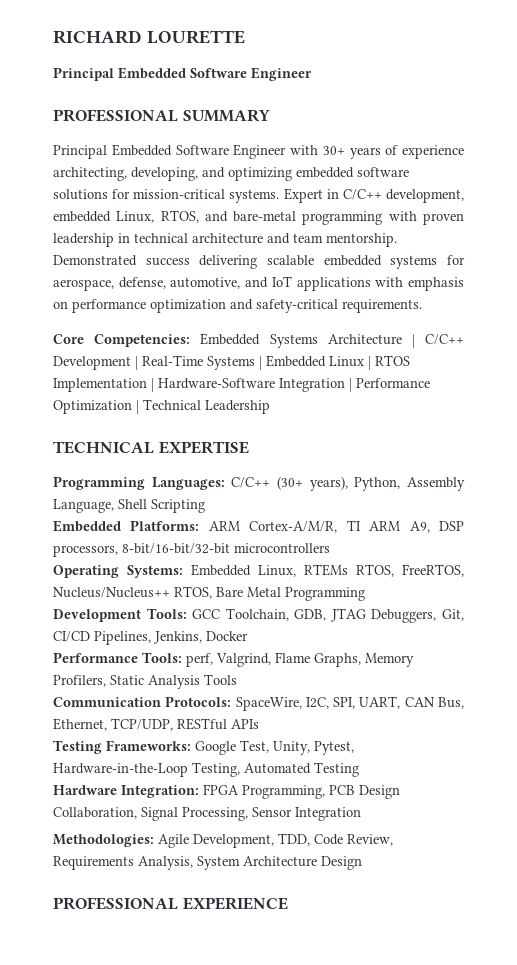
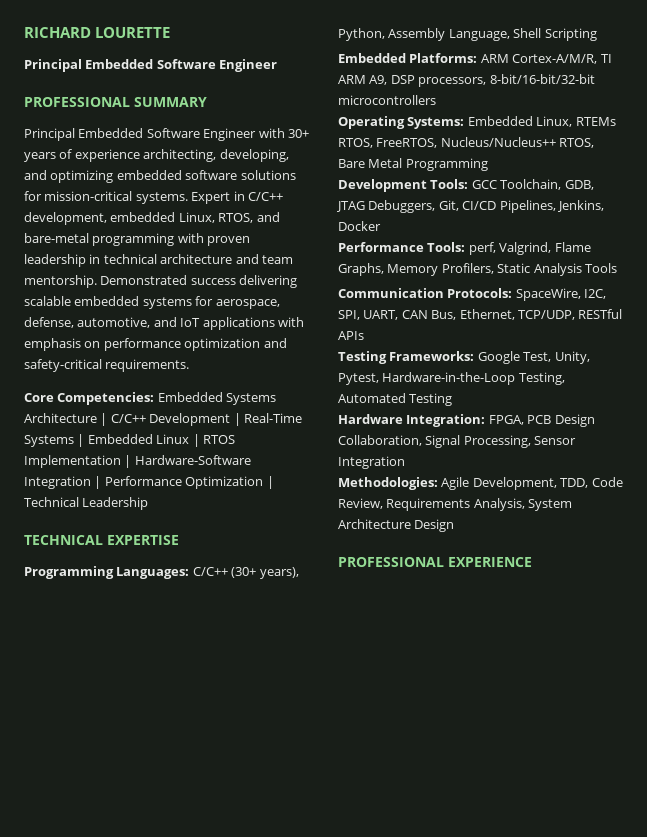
[203,784,325,799] FPGA Programming, -> [488,415,524,425] FPGA,

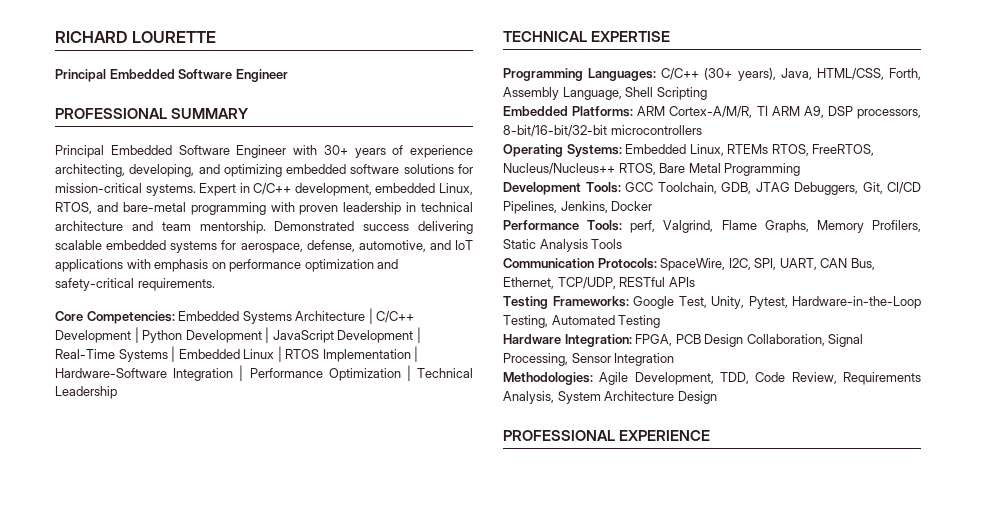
(241, 419) none -> [142,327,421,343] Python Development | JavaScript Development |
[338,28,385,41] Python, -> [780,68,921,80] Java, HTML/CSS, Forth,

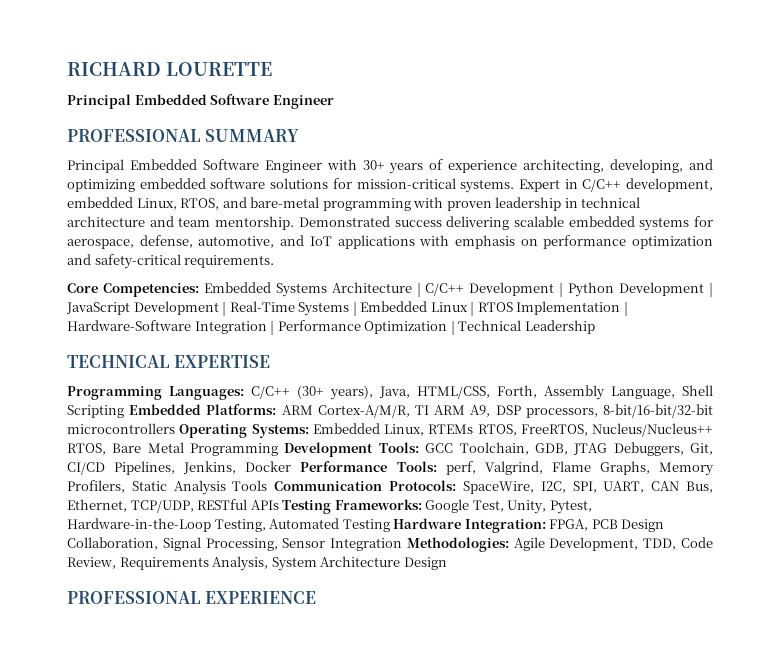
(707, 93) // -> (124, 411) none
(702, 130) // -> (175, 428) none
(801, 169) // -> (279, 449) none
(653, 206) // -> (292, 466) none
(623, 244) // -> (268, 485) none
(695, 282) // -> (279, 505) none
(661, 321) // -> (390, 525) none
(675, 359) // -> (403, 544) none

